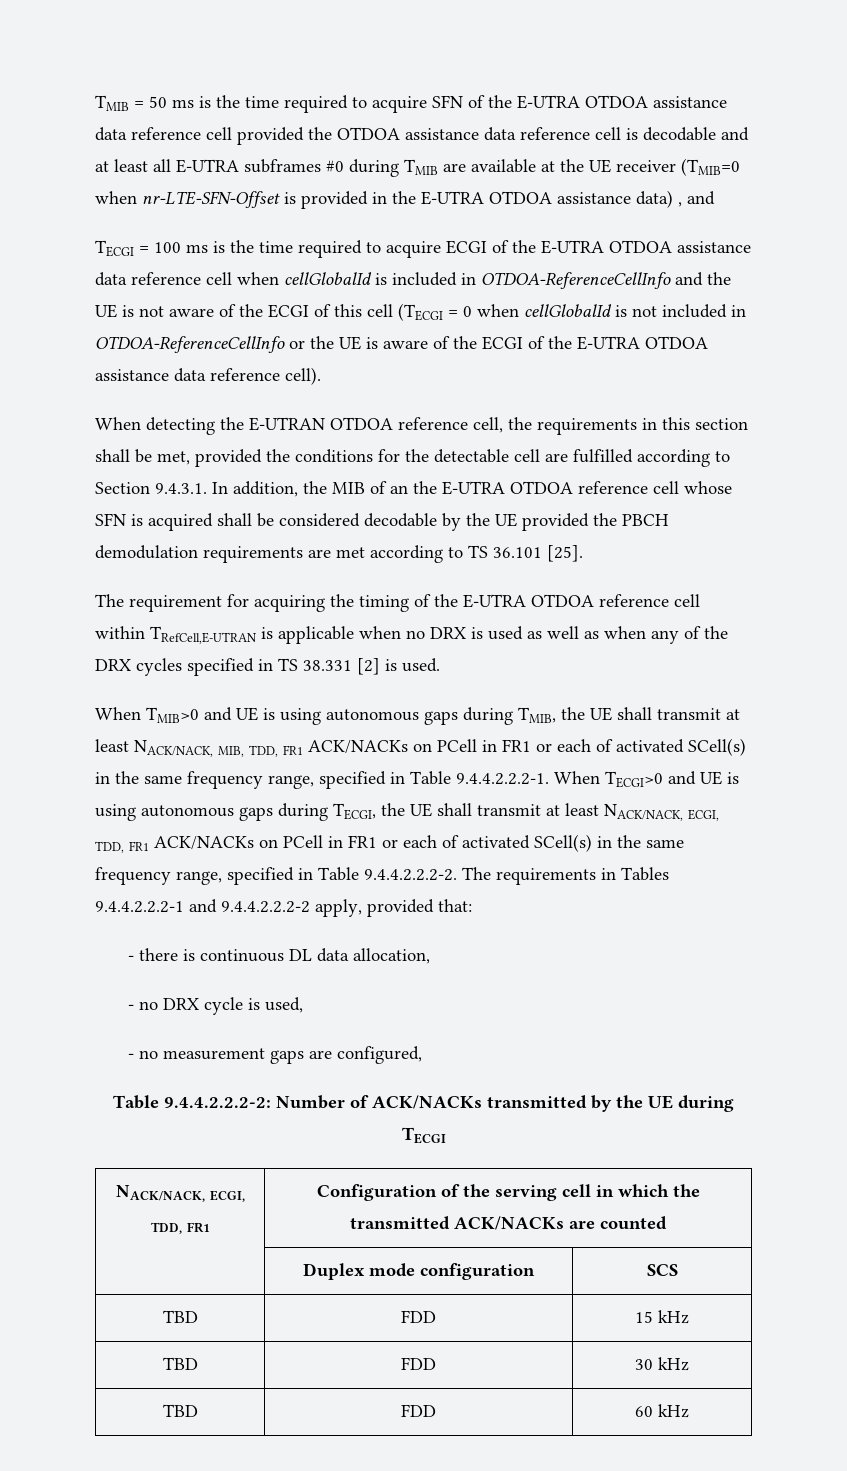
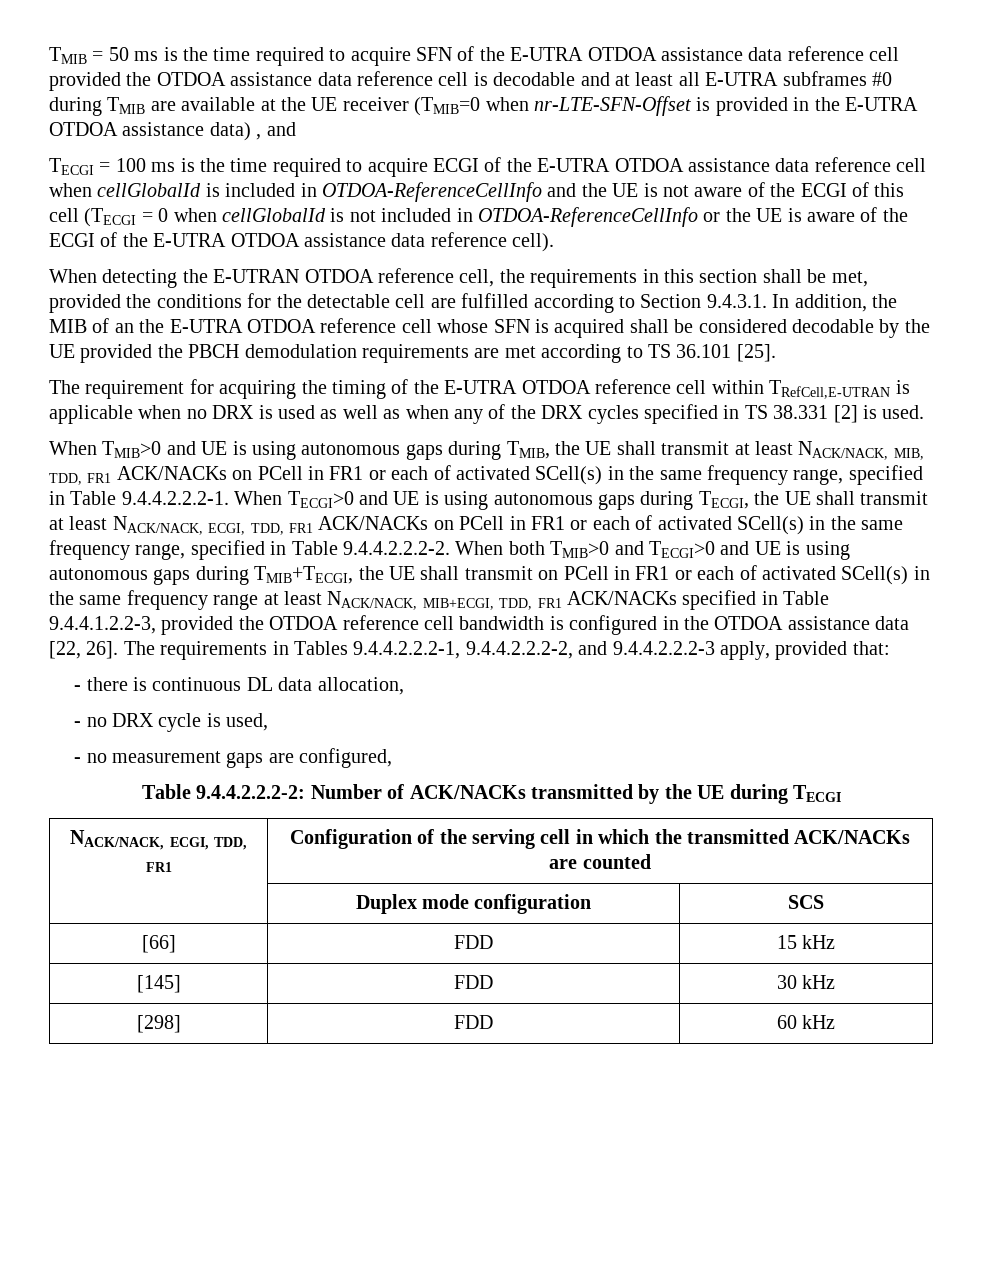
[462,867,669,885] [95,899,310,913] The requirements in Tables 9.4.4.2.2.2-1 and 9.4.4.2.2.2-2 -> [455,541,850,560] [49,565,930,585] [49,590,830,610] [49,615,910,635] [49,641,715,660] When both TMIB>0 and TECGI>0 and UE is using autonomous gaps during TMIB+TECGI, the UE shall transmit on PCell in FR1 or each of activated SCell(s) in the same frequency range at least NACK/NACK, MIB+ECGI, TDD, FR1 ACK/NACKs specified in Table 9.4.4.1.2.2-3, provided the OTDOA reference cell bandwidth is configured in the OTDOA assistance data [22, 26]. The requirements in Tables 9.4.4.2.2.2-1, 9.4.4.2.2.2-2, and 9.4.4.2.2.2-3
[162,1310,198,1323] TBD -> [141,935,176,953] [66]
[162,1357,198,1370] TBD -> [136,975,181,993] [145]
[162,1404,198,1417] TBD -> [136,1015,181,1033] [298]

